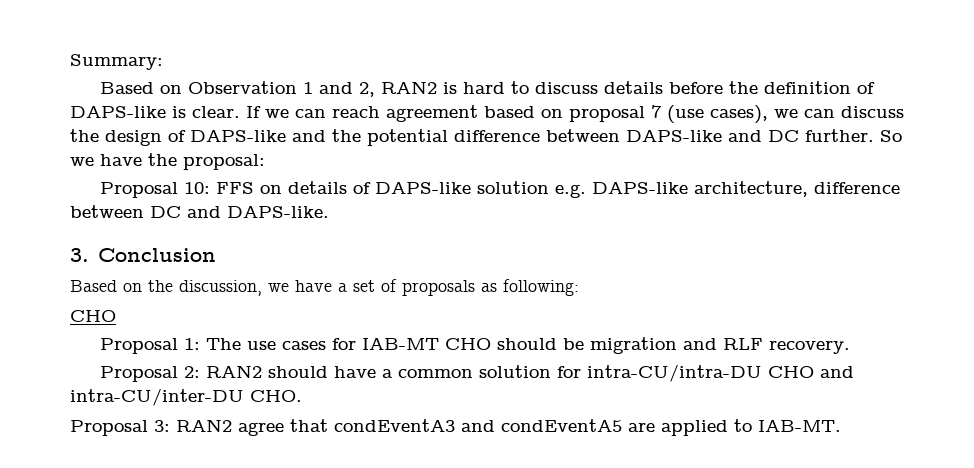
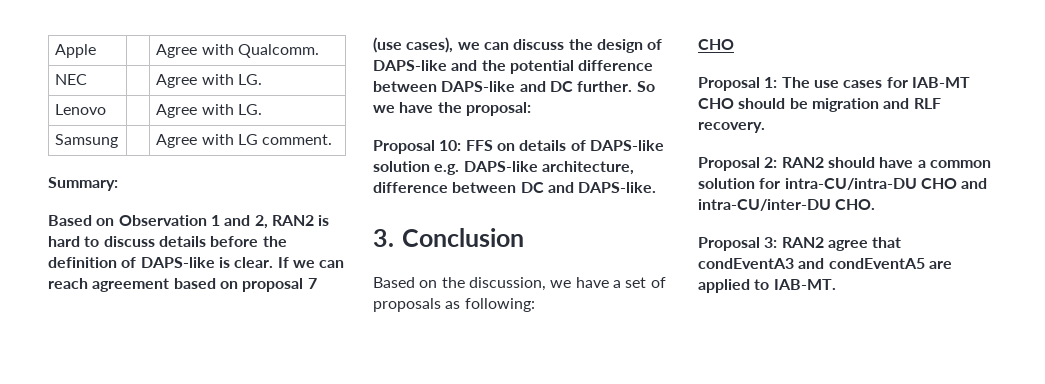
(70, 62) none -> [55,44,97,58] [156,44,320,58] [55,74,88,85] [156,74,263,88] [55,104,107,115] [156,104,263,118] [55,134,119,148] [156,134,333,148] Apple | | Agree with Qualcomm. // NEC | | Agree with LG. // Lenovo | | Agree with LG. // Samsung | | Agree with LG comment. //

